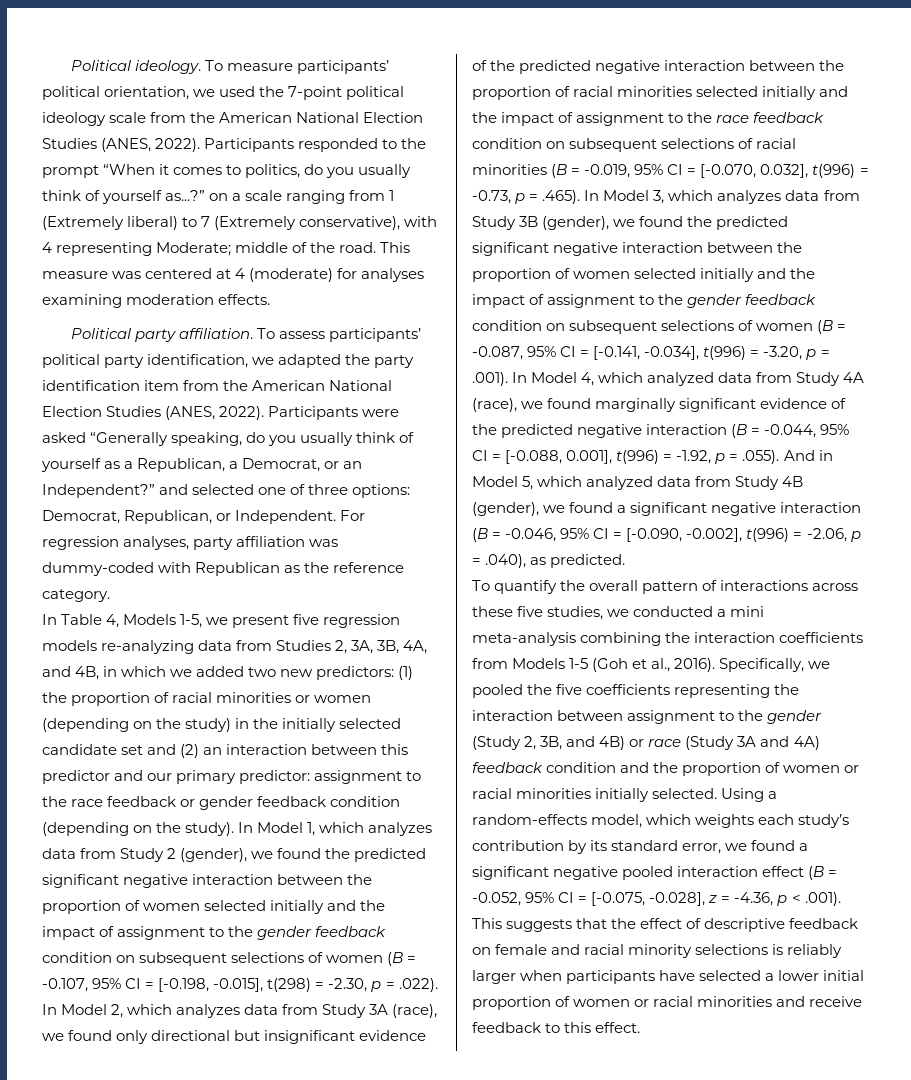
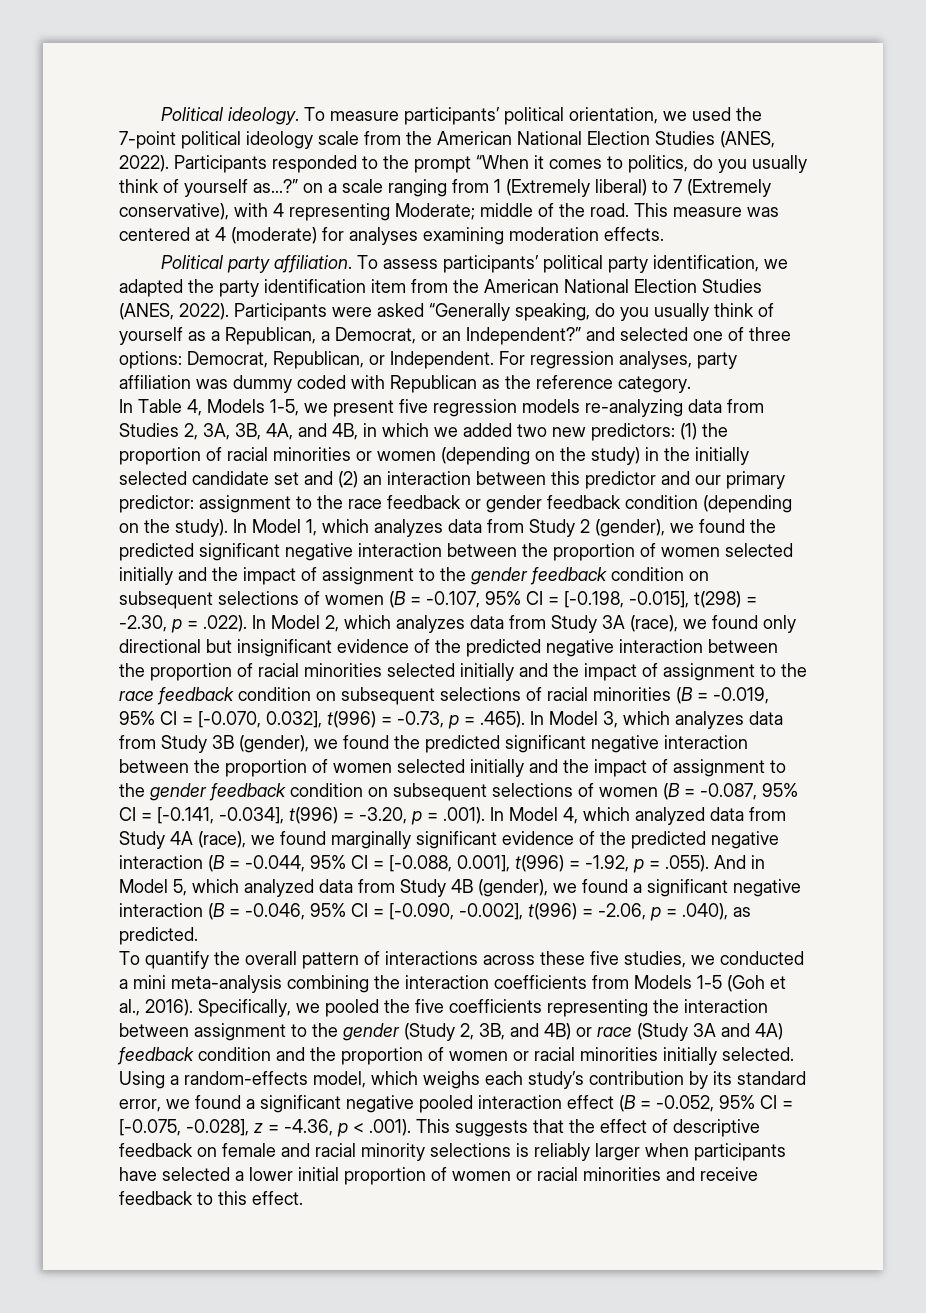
[42,562,154,576] dummy-coded -> [233,375,346,393] dummy coded
[695,814,755,828] weights -> [423,1071,480,1089] weighs

